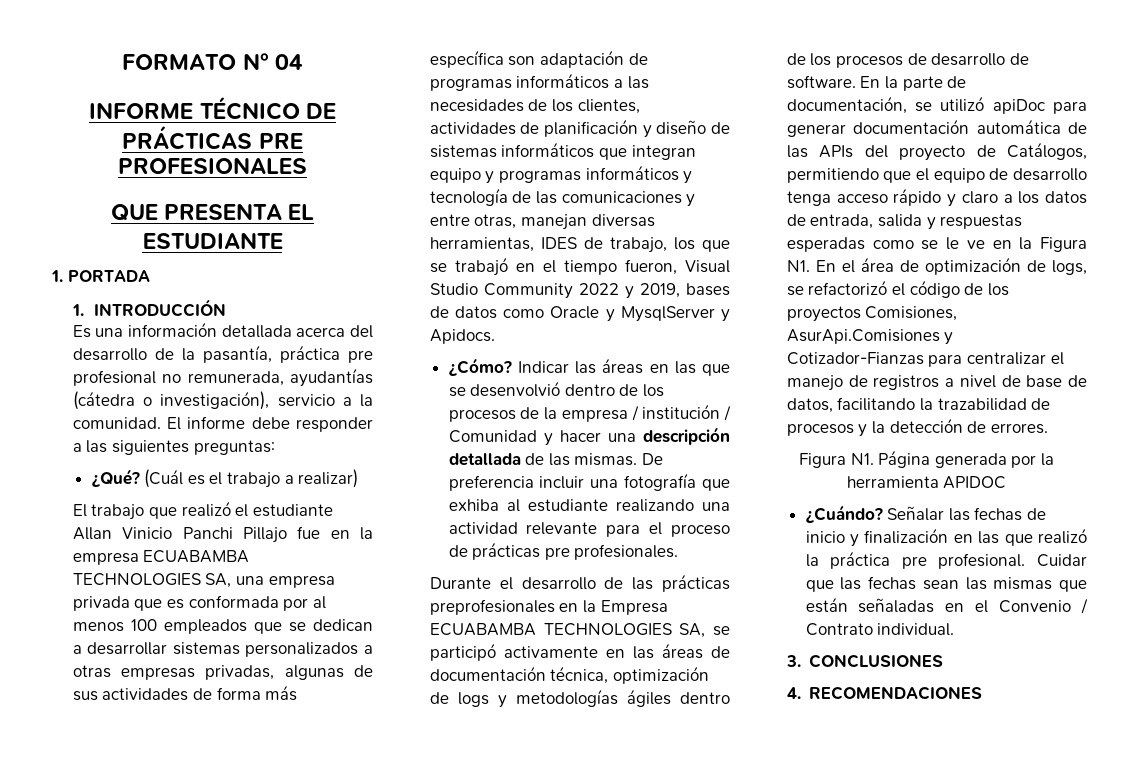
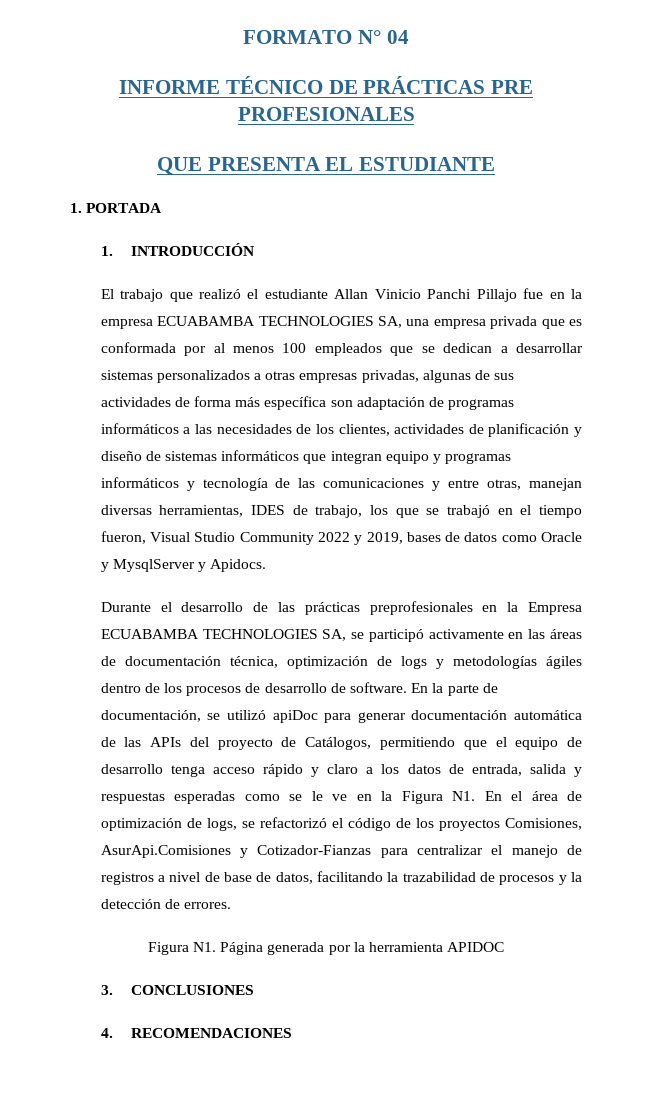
[72,322,373,338] [72,345,373,363] [72,368,374,387] [72,391,373,410] [72,416,373,432] [72,440,275,455] [91,469,359,488] // Es una información detallada acerca del desarrollo de la pasantía, práctica pre profesional no remunerada, ayudantías (cátedra o investigación), servicio a la comunidad. El informe debe responder a las siguientes preguntas: // ¿Qué? (Cuál es el trabajo a realizar) -> (255, 249) none
[448,358,730,376] [448,381,664,397] [448,404,731,422] [448,427,730,446] [448,453,663,466] [448,473,730,491] [448,499,730,512] [448,522,730,537] [448,542,679,560] // ¿Cómo? Indicar las áreas en las que se desenvolvió dentro de los procesos de la empresa / institución / Comunidad y hacer una descripción detallada de las mismas. De preferencia incluir una fotografía que exhiba al estudiante realizando una actividad relevante para el proceso de prácticas pre profesionales. -> (267, 565) none
[805,505,1046,523] [805,528,1087,547] [805,551,1087,569] [805,576,1087,592] [805,597,1088,614] [805,623,955,636] // ¿Cuándo? Señalar las fechas de inicio y finalización en las que realizó la práctica pre profesional. Cuidar que las fechas sean las mismas que están señaladas en el Convenio / Contrato individual. -> (505, 947) none

